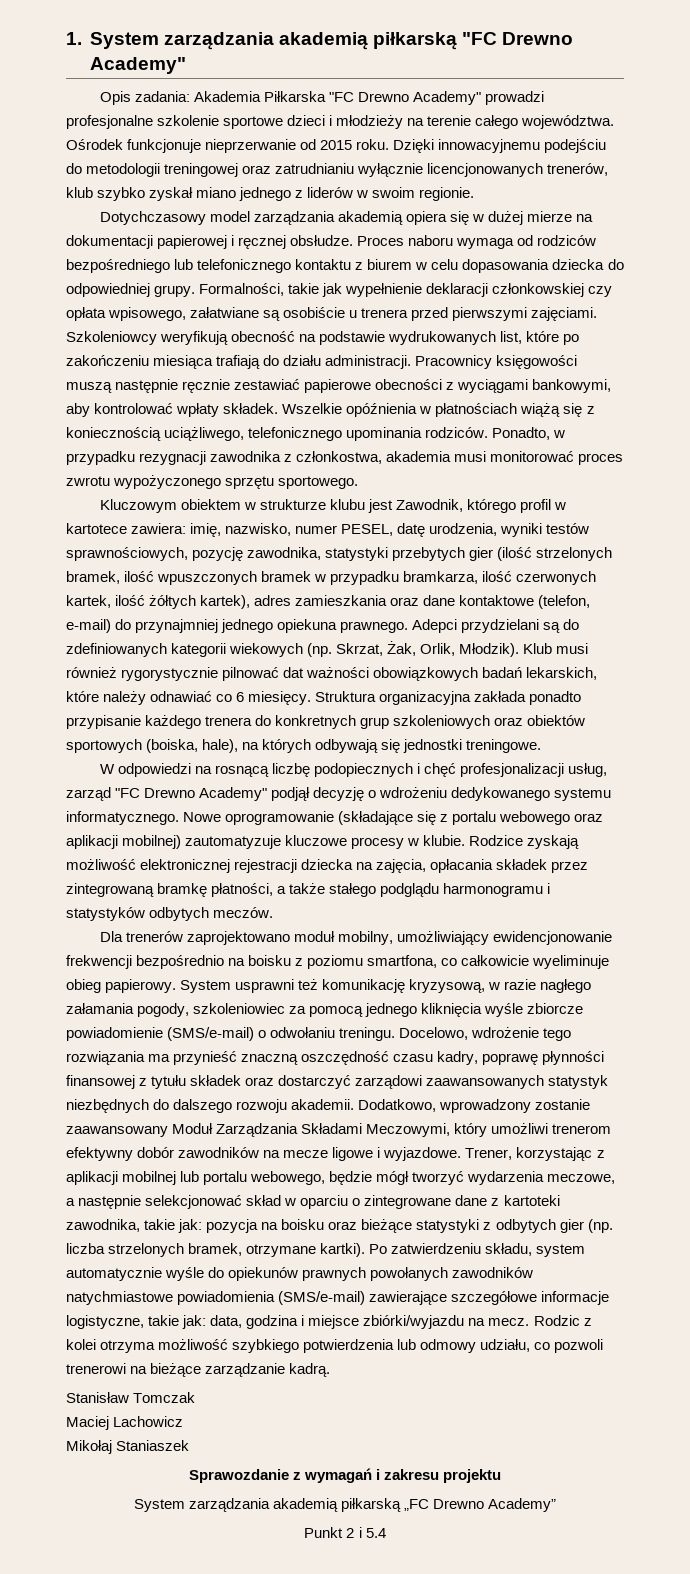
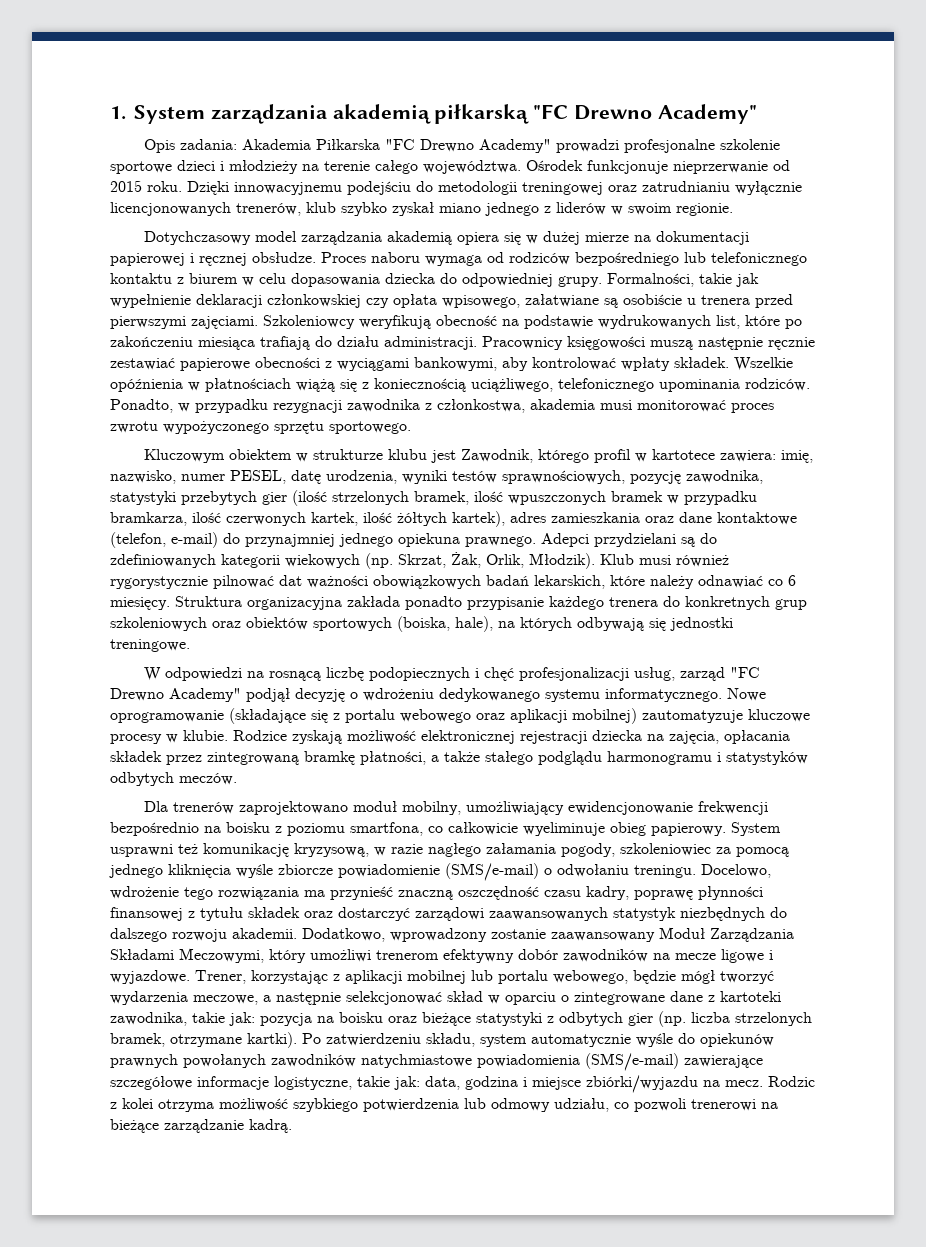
[66,1392,196,1403] [66,1416,184,1430] [66,1440,190,1454] [188,1468,502,1483] [133,1498,557,1512] [304,1527,386,1538] // Stanisław Tomczak // Maciej Lachowicz // Mikołaj Staniaszek // Sprawozdanie z wymagań i zakresu projektu // System zarządzania akademią piłkarską „FC Drewno Academy” // Punkt 2 i 5.4 -> (292, 1126) none

